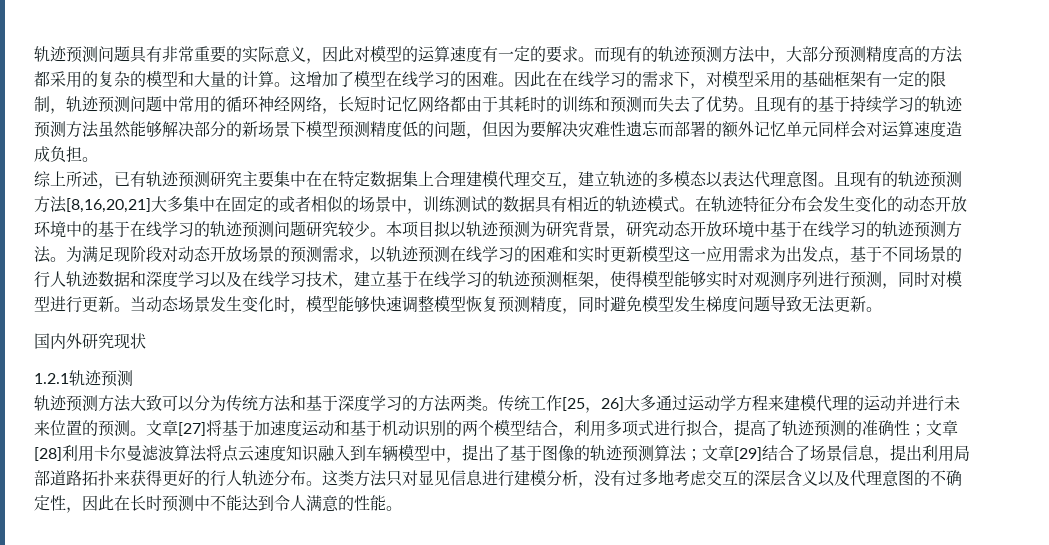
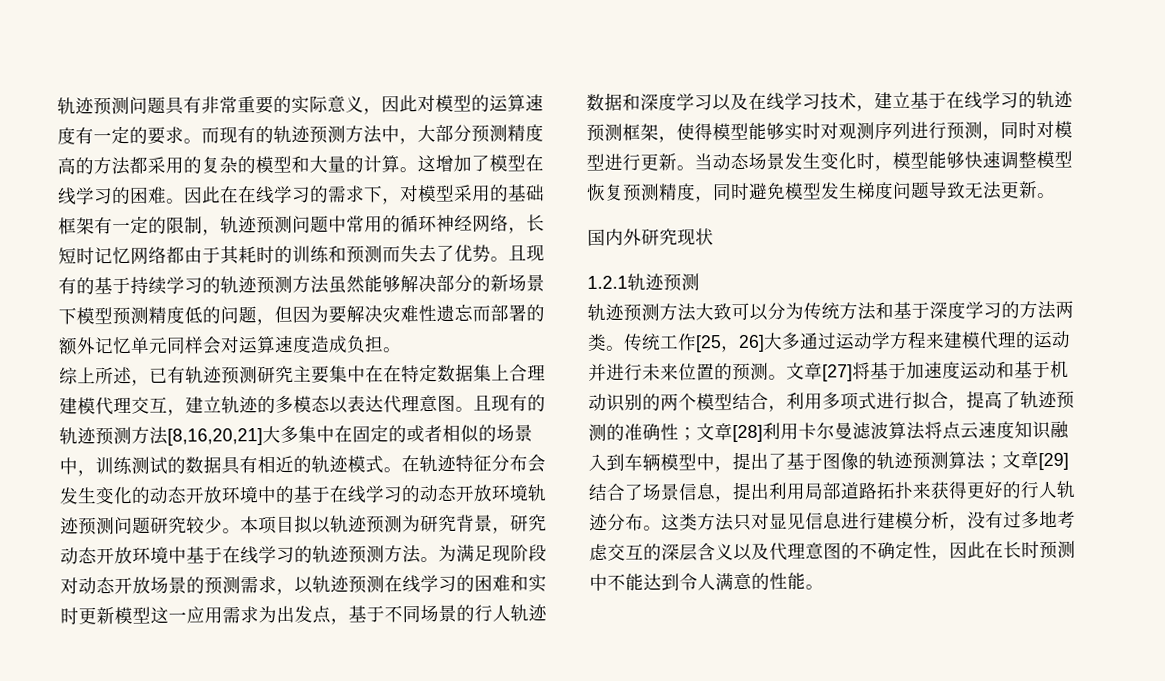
(210, 229) none -> [419,484,529,503] 动态开放环境

